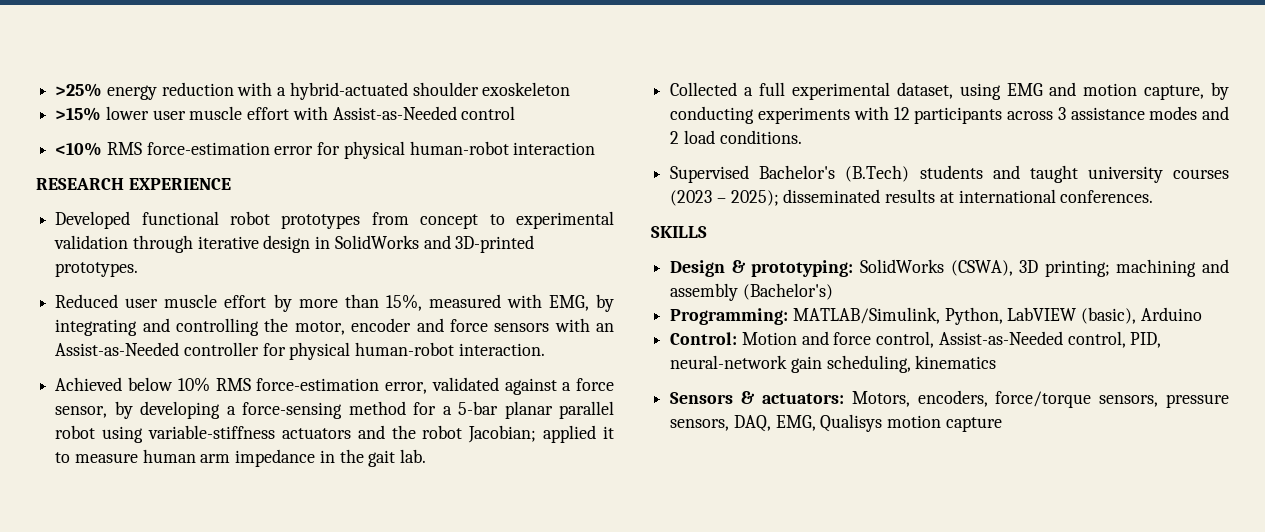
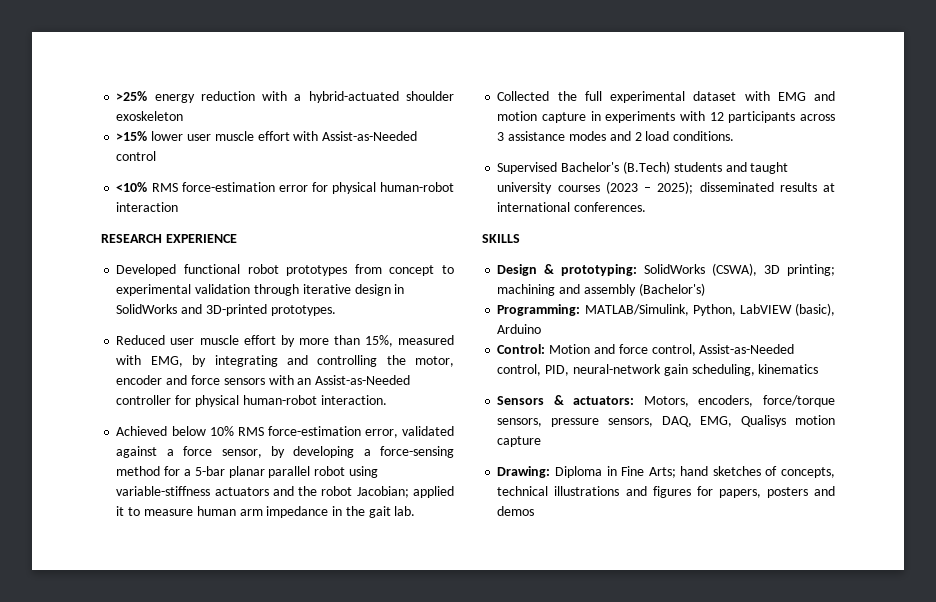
[744,87,754,96] a -> [557,91,577,101] the
[896,82,1001,100] dataset, using -> [693,91,770,101] dataset with
[1144,82,1229,100] [670,106,755,124] capture, by conducting -> [542,111,601,123] capture in
(1002, 424) none -> [497,466,835,478] [497,486,835,498] [497,506,535,516] // Drawing: Diploma in Fine Arts; hand sketches of concepts, technical illustrations and figures for papers, posters and demos

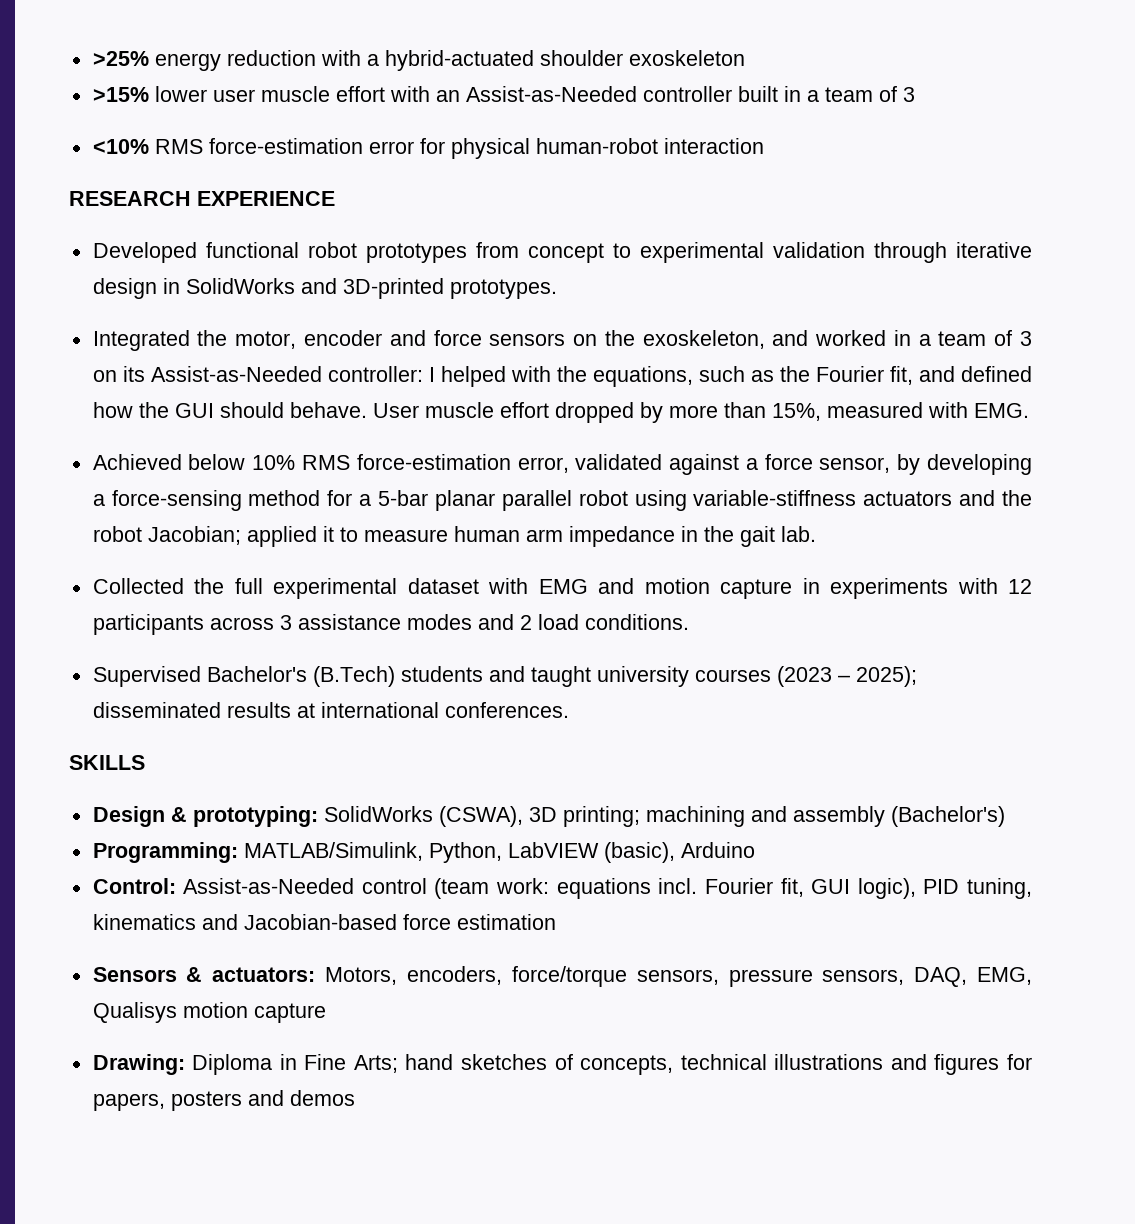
[322,131,418,141] [116,151,157,161] Assist-as-Needed control -> [435,86,915,102] an Assist-as-Needed controller built in a team of 3
[116,335,276,345] Reduced user muscle effort -> [92,330,1033,351] [92,366,1032,387] [92,402,634,423] Integrated the motor, encoder and force sensors on the exoskeleton, and worked in a team of 3 on its Assist-as-Needed controller: I helped with the equations, such as the Fourier fit, and defined how the GUI should behave. User muscle effort dropped
[150,355,454,367] [116,375,411,385] [116,395,387,407] EMG, by integrating and controlling the motor, encoder and force sensors with an Assist-as-Needed controller for physical human-robot interaction. -> [973,403,1029,418] EMG.
[549,344,795,356] [497,364,819,376] Motion and force control, Assist-as-Needed control, PID, neural-network gain scheduling, kinematics -> [183,878,1032,899] [92,914,556,930] Assist-as-Needed control (team work: equations incl. Fourier fit, GUI logic), PID tuning, kinematics and Jacobian-based force estimation

